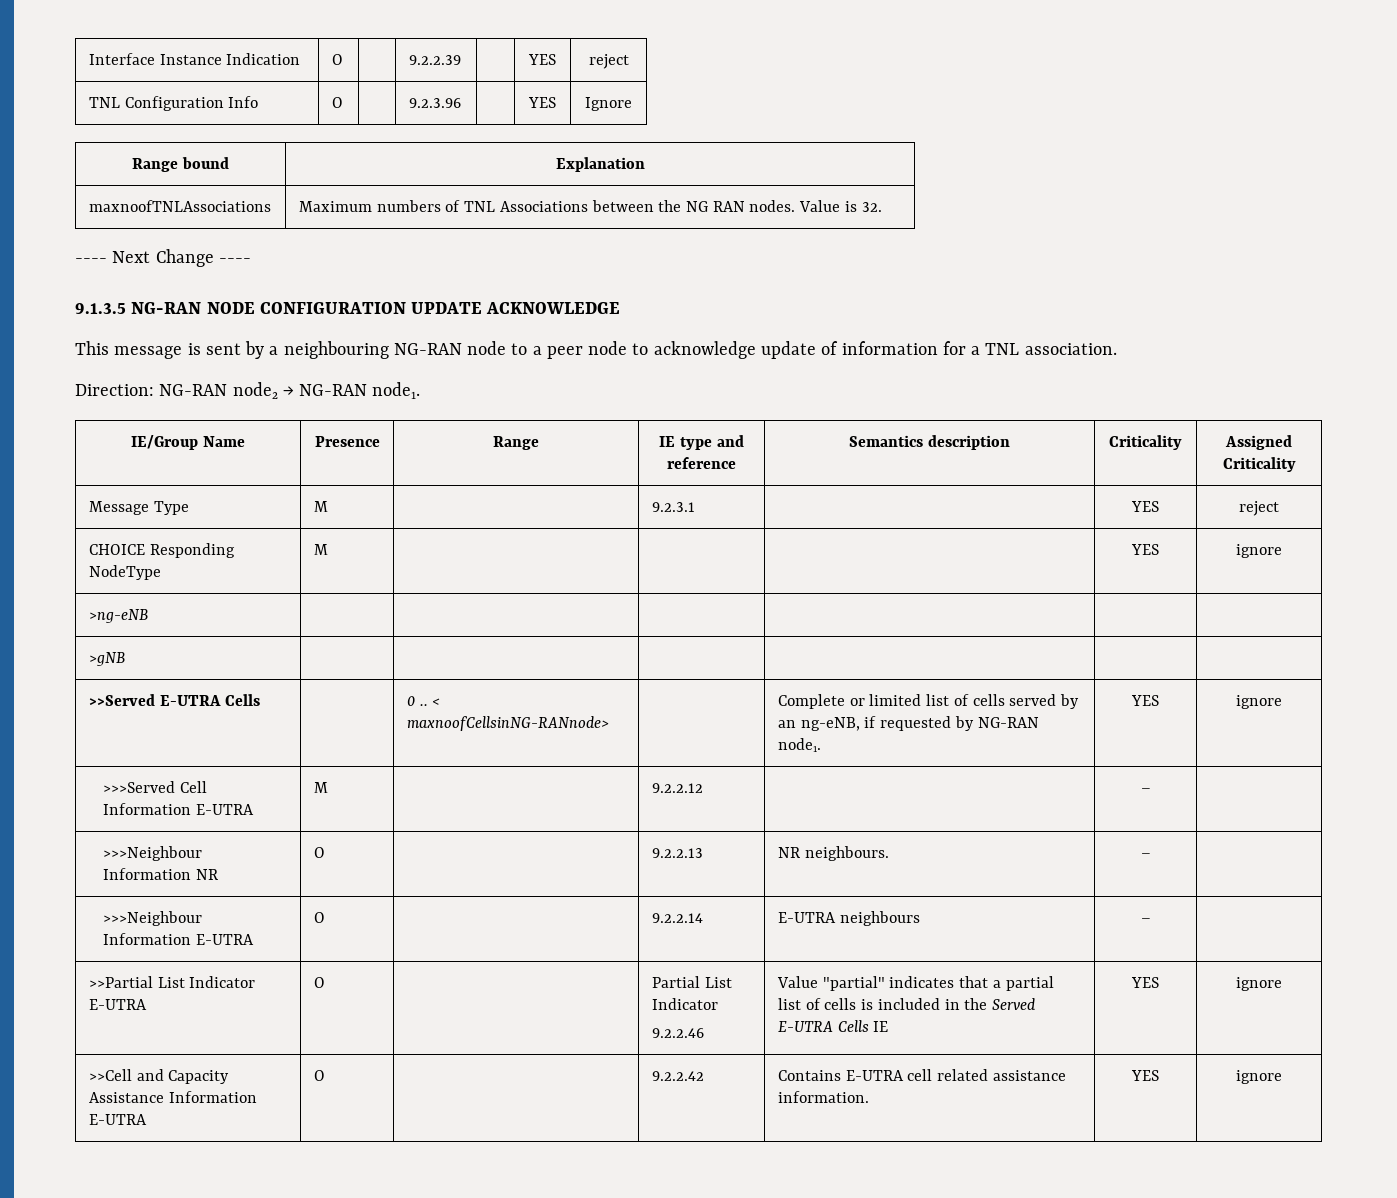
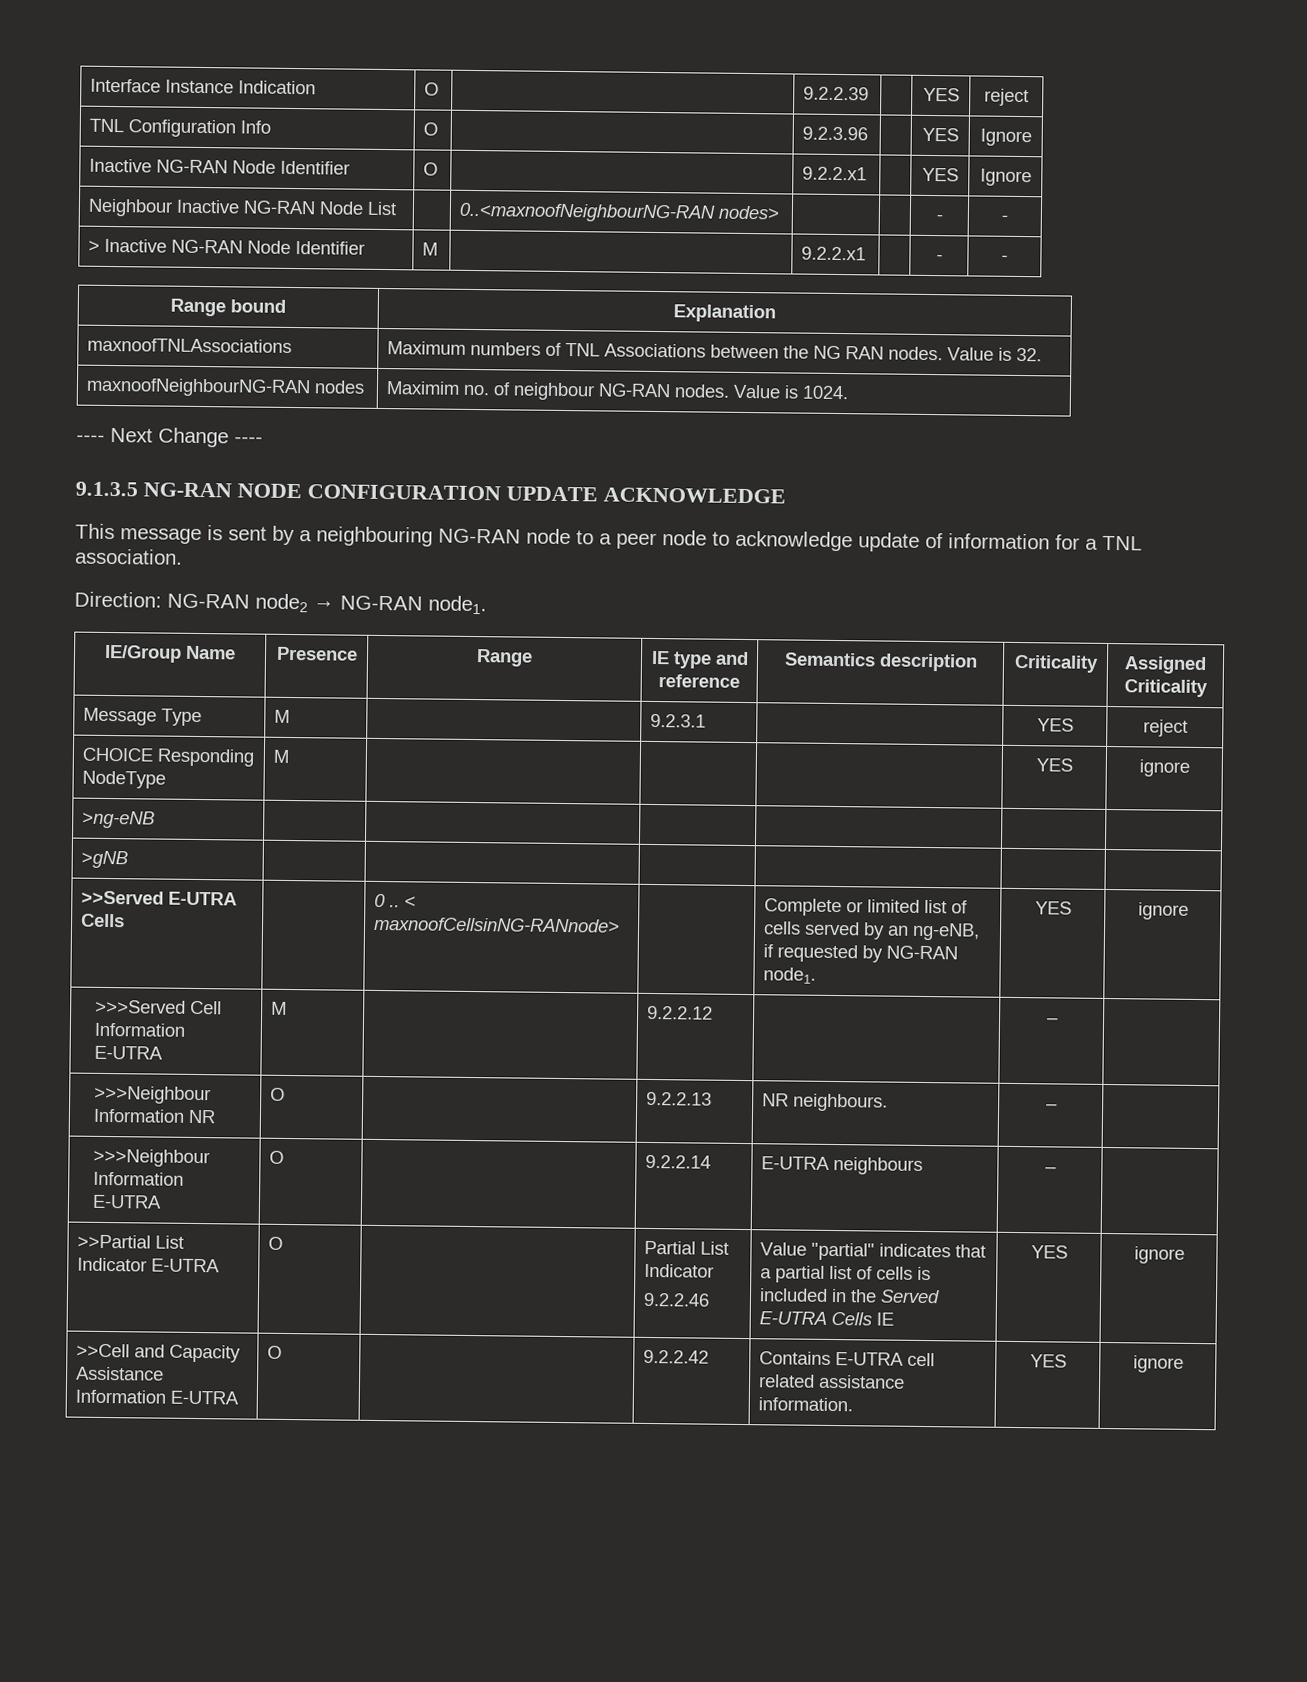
(632, 104) none -> [89,158,351,175] [423,162,439,176] [802,166,868,181] [921,167,959,182] [979,168,1032,187] [88,198,398,217] [459,202,780,223] [935,214,943,222] [1001,214,1008,222] [88,238,366,255] [422,242,439,256] [801,246,867,261] [935,254,943,262] [1001,254,1008,262] // Inactive NG-RAN Node Identifier | O | | 9.2.2.x1 | | YES | Ignore // Neighbour Inactive NG-RAN Node List | | 0..<maxnoofNeighbourNG-RAN nodes> | | | - | - // > Inactive NG-RAN Node Identifier | M | | 9.2.2.x1 | | - | -
(882, 207) none -> [86,377,366,398] [386,381,850,401] // maxnoofNeighbourNG-RAN nodes | Maximim no. of neighbour NG-RAN nodes. Value is 1024.

